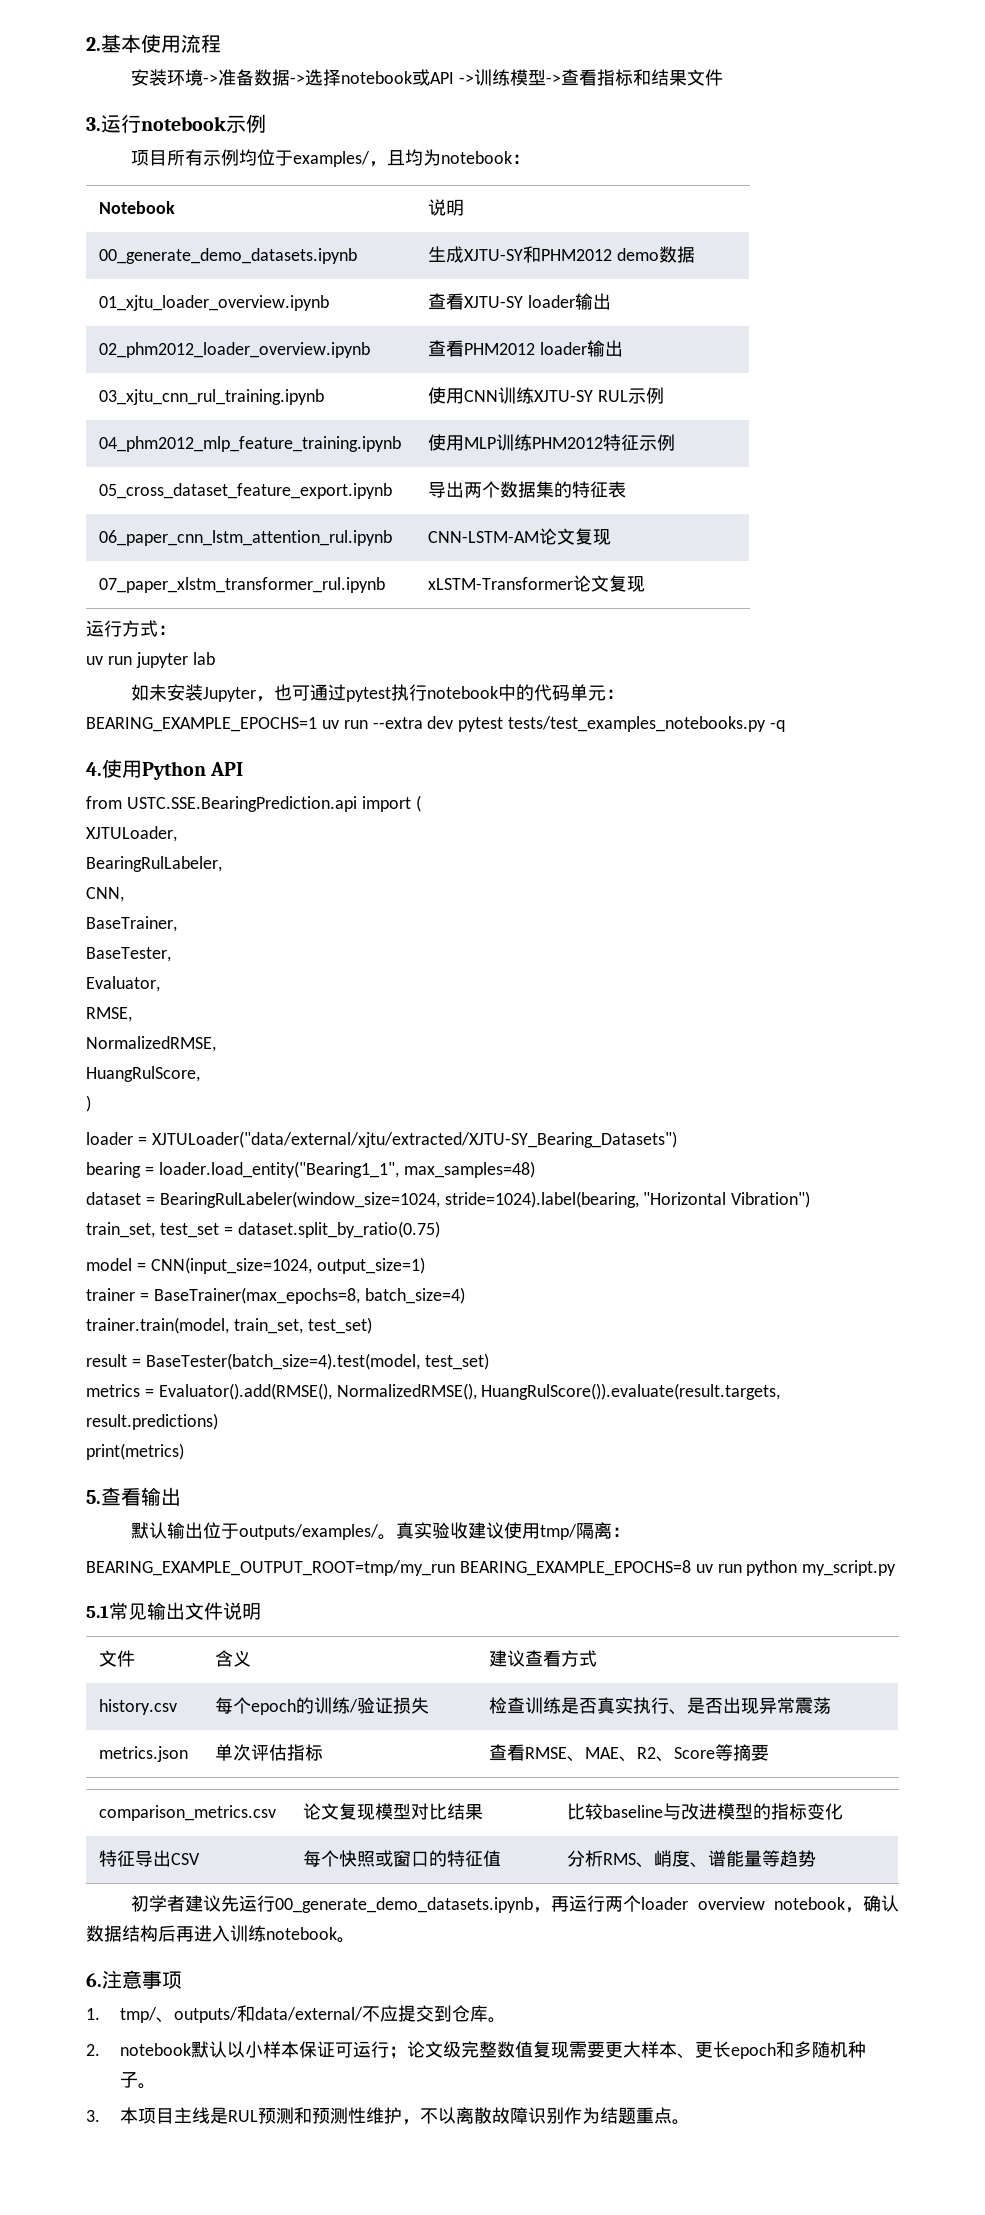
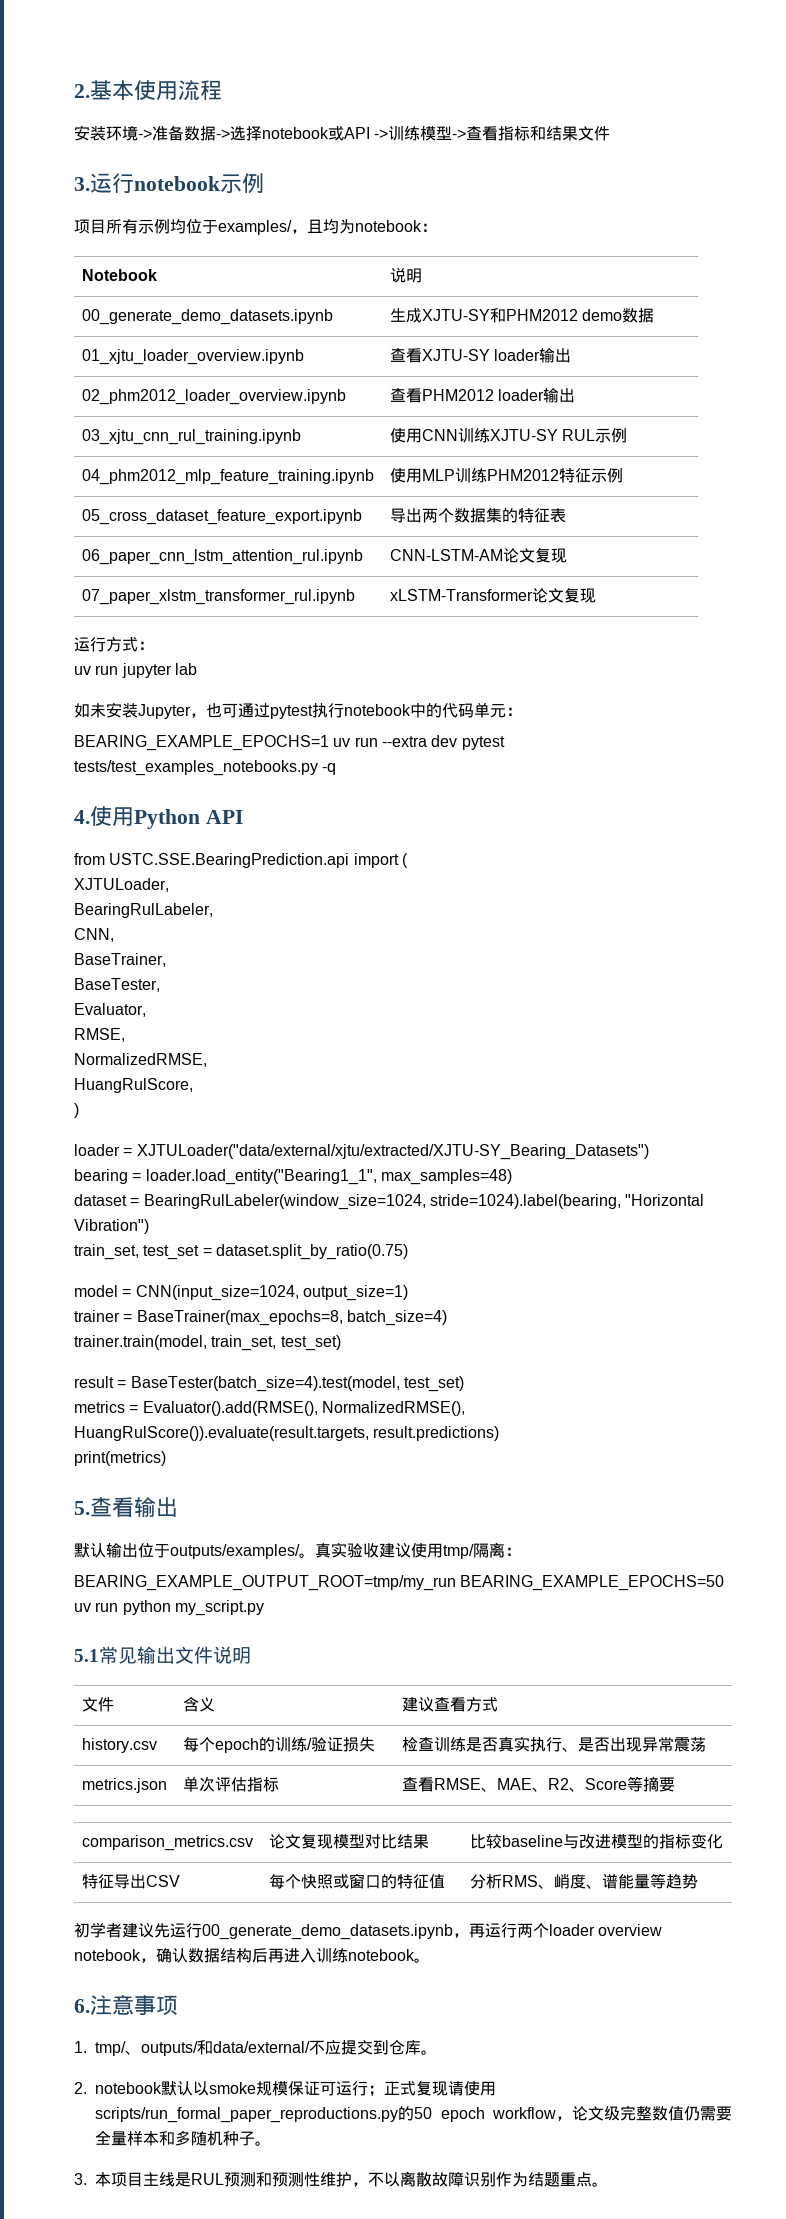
[459,1560,691,1576] BEARING_EXAMPLE_EPOCHS=8 -> [460,1575,725,1591] BEARING_EXAMPLE_EPOCHS=50
[244,2041,299,2058] 小样本 -> [209,2081,288,2096] smoke规模
[406,2041,776,2059] 论文级完整数值复现需要更大样本、更长epoch -> [384,2081,496,2096] [95,2105,732,2123] [95,2130,159,2146] 正式复现请使用scripts/run_formal_paper_reproductions.py的50 epoch workflow，论文级完整数值仍需要全量样本

